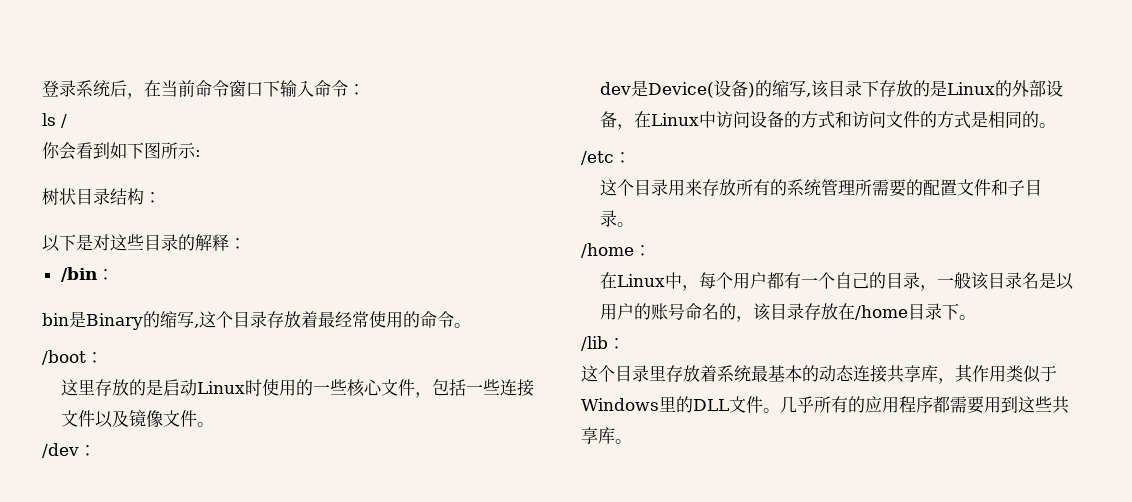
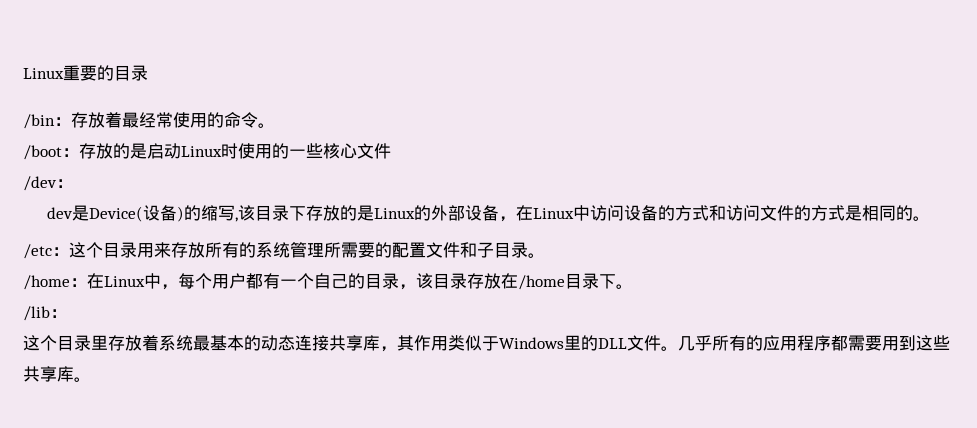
[42,80,365,99] [42,113,67,128] [42,142,201,160] [42,188,161,205] [42,234,246,252] [60,267,114,282] [42,311,267,330] 登录系统后，在当前命令窗口下输入命令： // ls / // 你会看到如下图所示: // 树状目录结构： // 以下是对这些目录的解释： // /bin： // bin是Binary的缩写,这个目录 -> [23,65,148,81] [23,114,71,129] Linux重要的目录 // /bin：
[60,379,95,396] // 这里 -> (79, 152) none
[414,379,534,398] [60,409,214,428] ，包括一些连接文件以及镜像文件。 -> (391, 151) none
(631, 157) // -> (69, 251) none
(651, 250) // -> (87, 282) none
[936,272,1074,290] [599,303,753,322] 一般该目录名是以用户的账号命名的， -> (416, 287) none

